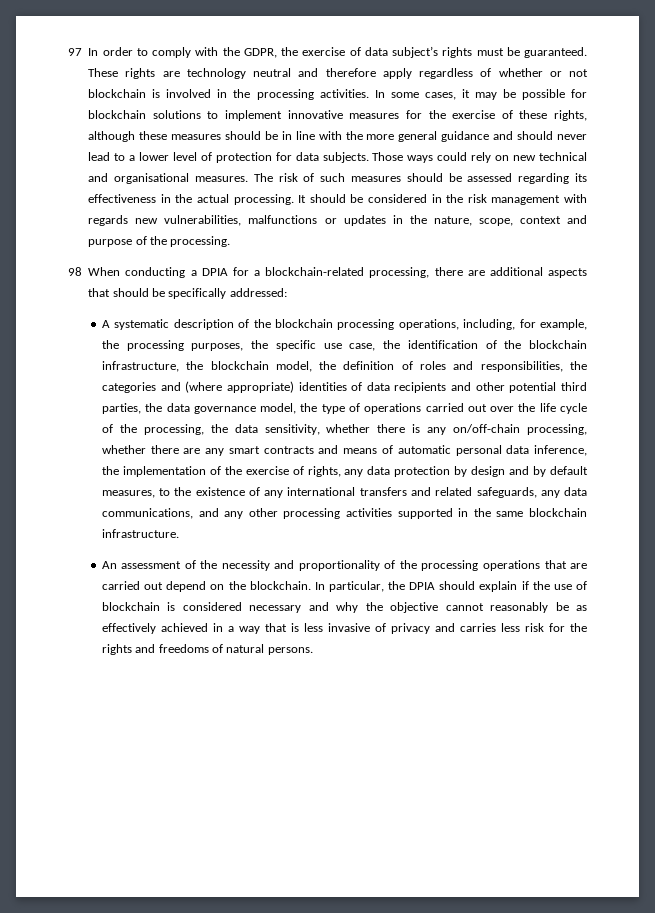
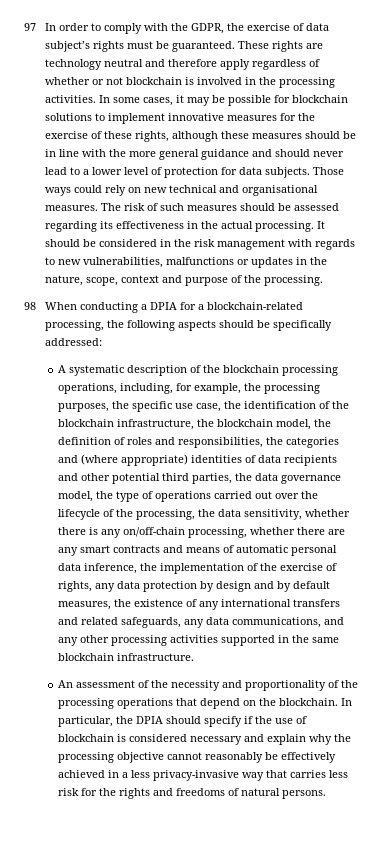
(129, 220) none -> [45,257,56,265] to
[434,267,588,278] [88,288,111,297] there are additional aspects that -> [107,320,217,331] the following aspects
[539,403,588,414] life cycle -> [57,509,100,520] lifecycle
[159,488,171,496] to -> (111, 605) none
[570,563,587,569] [101,581,164,590] are carried out -> (197, 702) none
[479,581,518,592] explain -> [203,716,242,727] specify
(329, 606) none -> [266,734,306,745] explain
(383, 606) none -> [57,752,114,763] processing
[576,605,587,611] as -> (278, 756) none
[238,623,455,634] way that is less invasive of privacy and -> [130,770,287,781] less privacy-invasive way that

